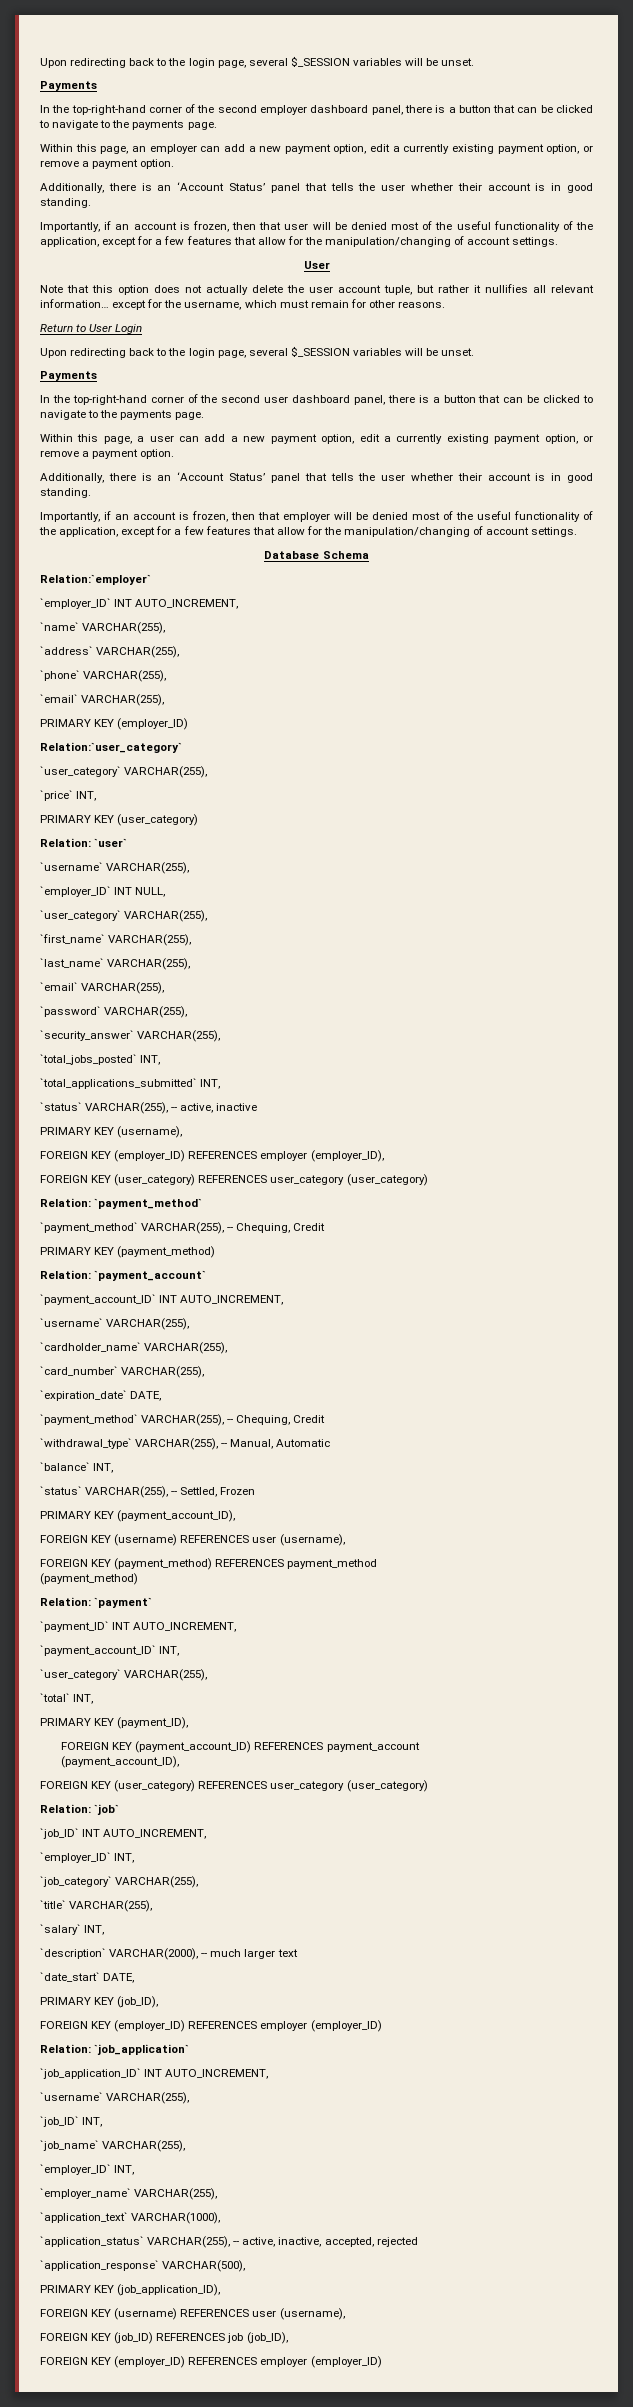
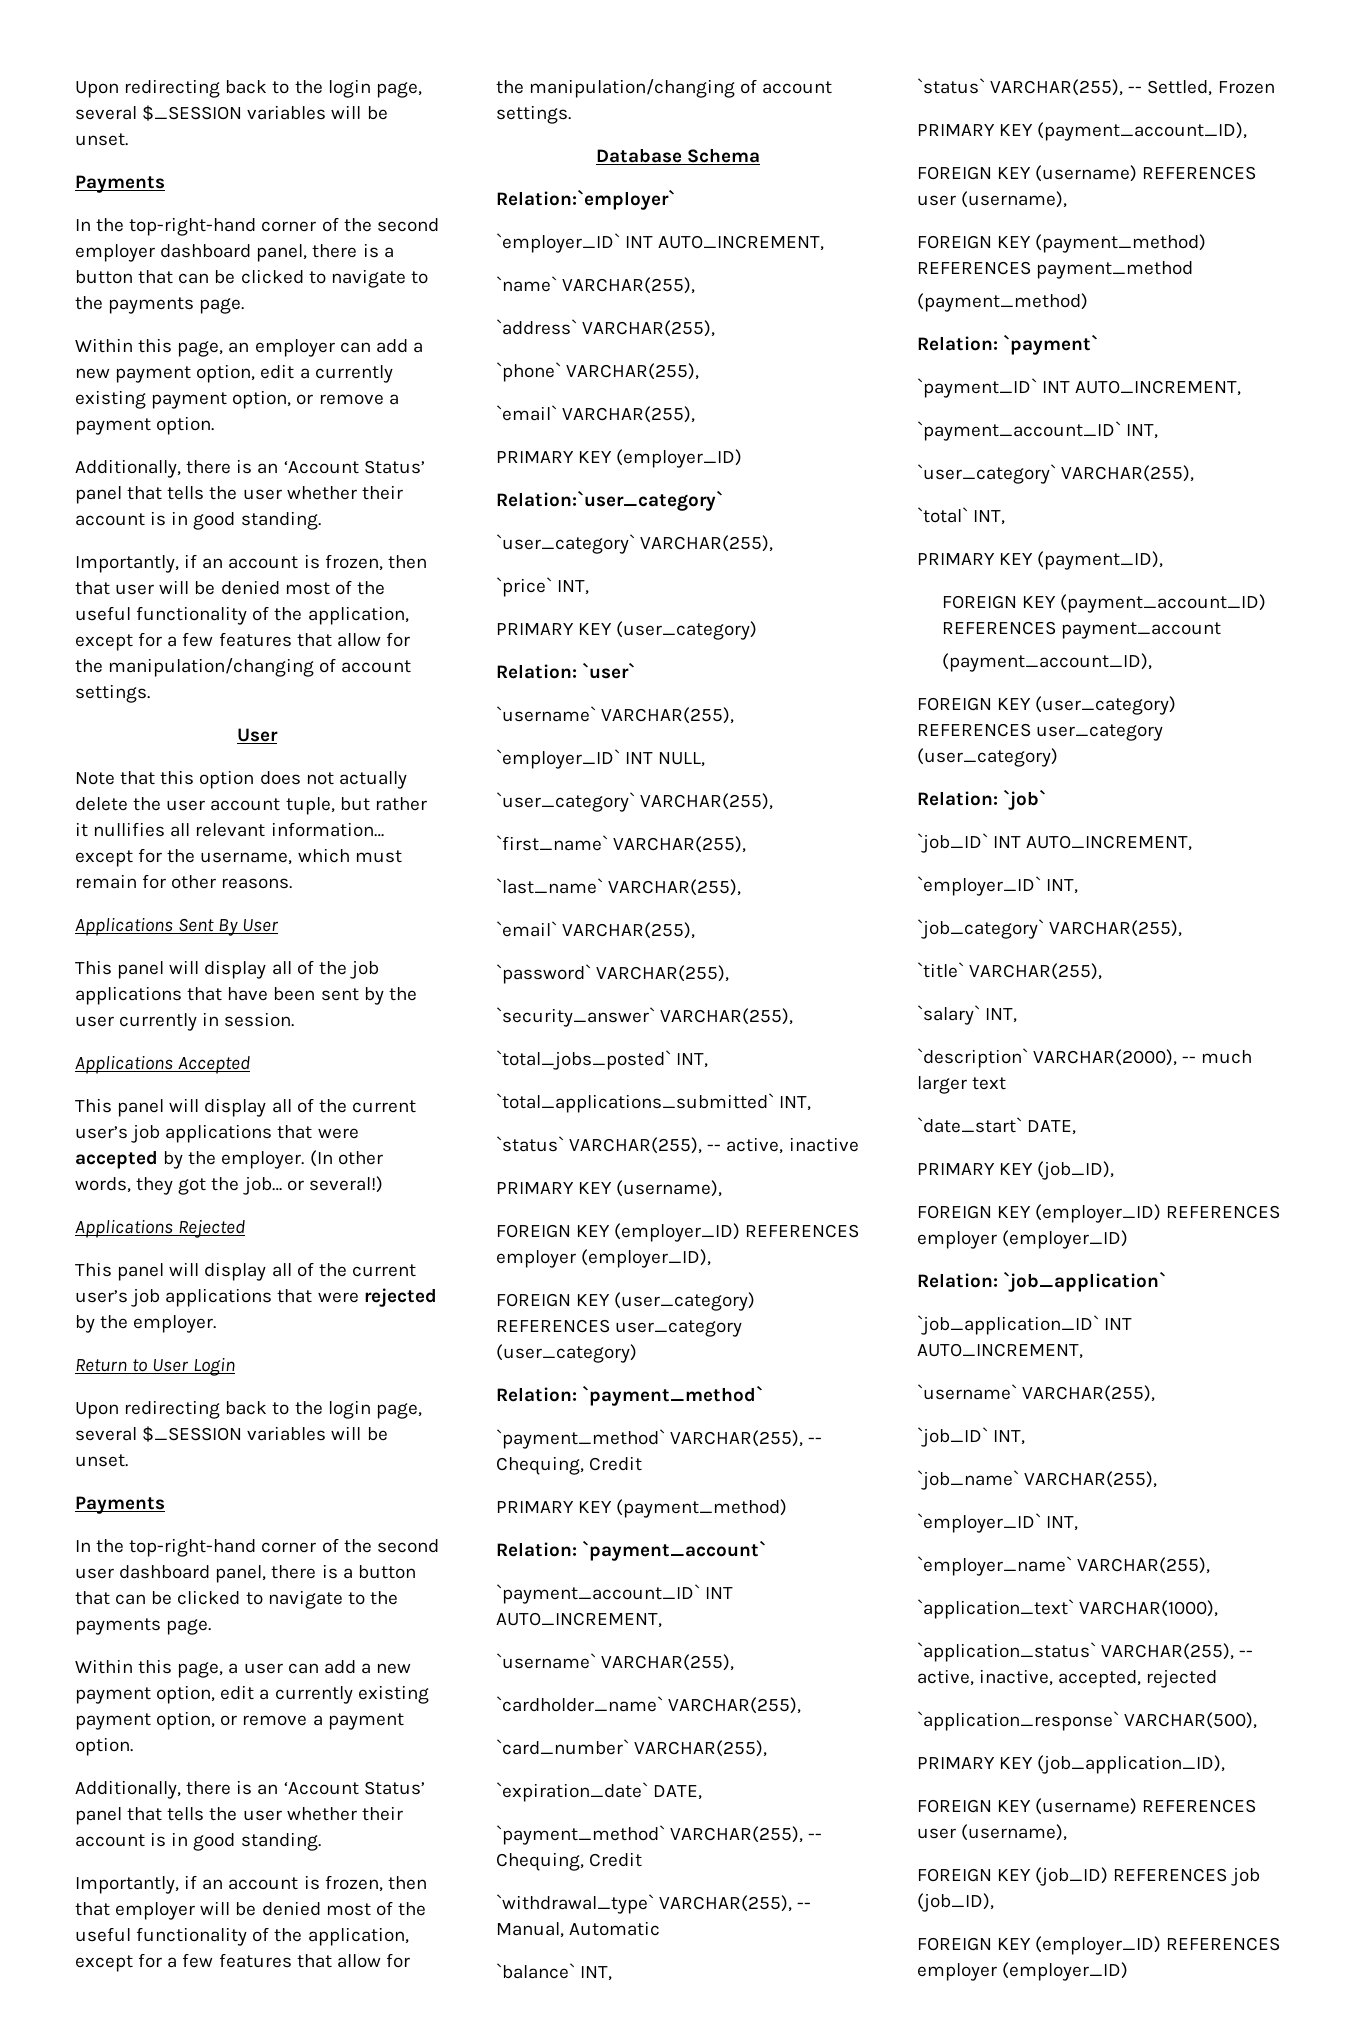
(446, 304) none -> [75,917,280,936] [75,960,379,979] [75,986,417,1005] [75,1012,295,1031] [75,1055,251,1074] [75,1098,416,1117] [75,1124,359,1143] [75,1150,383,1169] [75,1176,383,1195] [75,1219,246,1238] [75,1262,416,1281] [75,1288,437,1307] [75,1315,217,1333] // Applications Sent By User // This panel will display all of the job applications that have been sent by the user currently in session. // Applications Accepted // This panel will display all of the current user’s job applications that were accepted by the employer. (In other words, they got the job… or several!) // Applications Rejected // This panel will display all of the current user’s job applications that were rejected by the employer.

